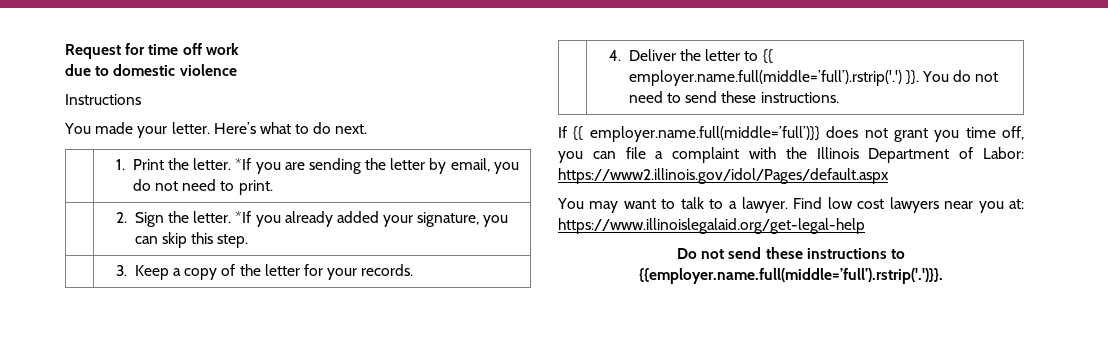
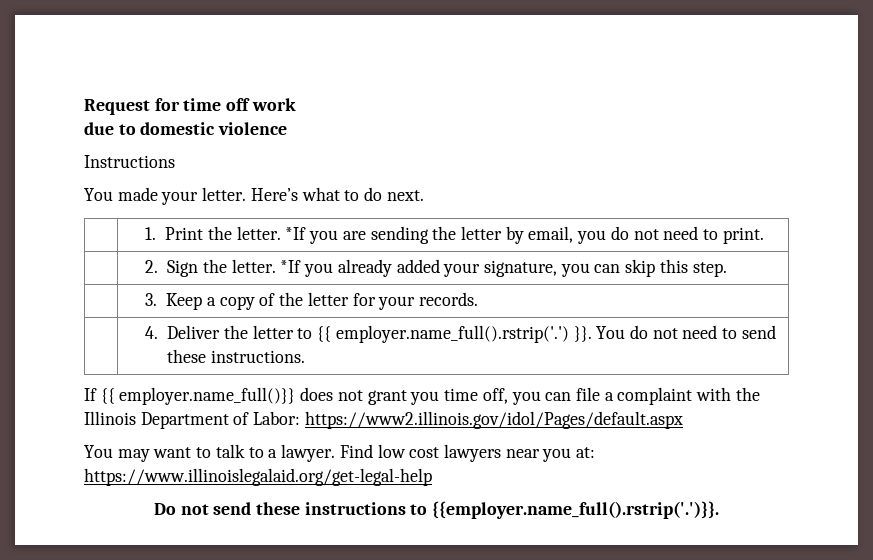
[628,70,902,86] employer.name.full(middle=’full’).rstrip('.') -> [335,325,569,343] employer.name_full().rstrip('.')
[589,126,820,142] employer.name.full(middle=’full’)}} -> [119,387,296,405] employer.name_full()}}
[639,268,944,284] {{employer.name.full(middle=’full’).rstrip('.')}}. -> [432,501,720,519] {{employer.name_full().rstrip('.')}}.

